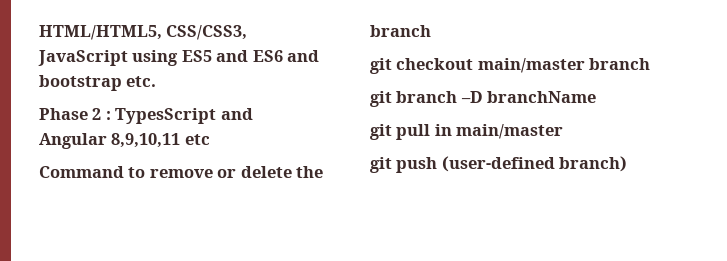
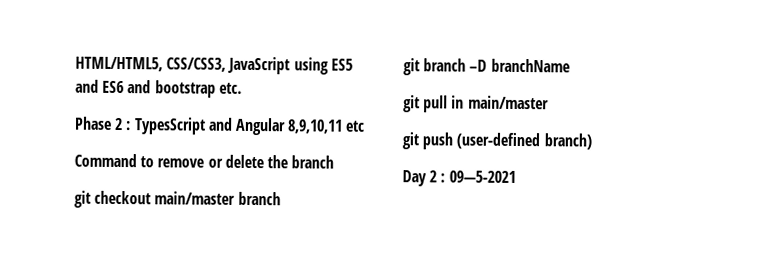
(628, 164) none -> [402,170,516,187] // Day 2 : 09—5-2021

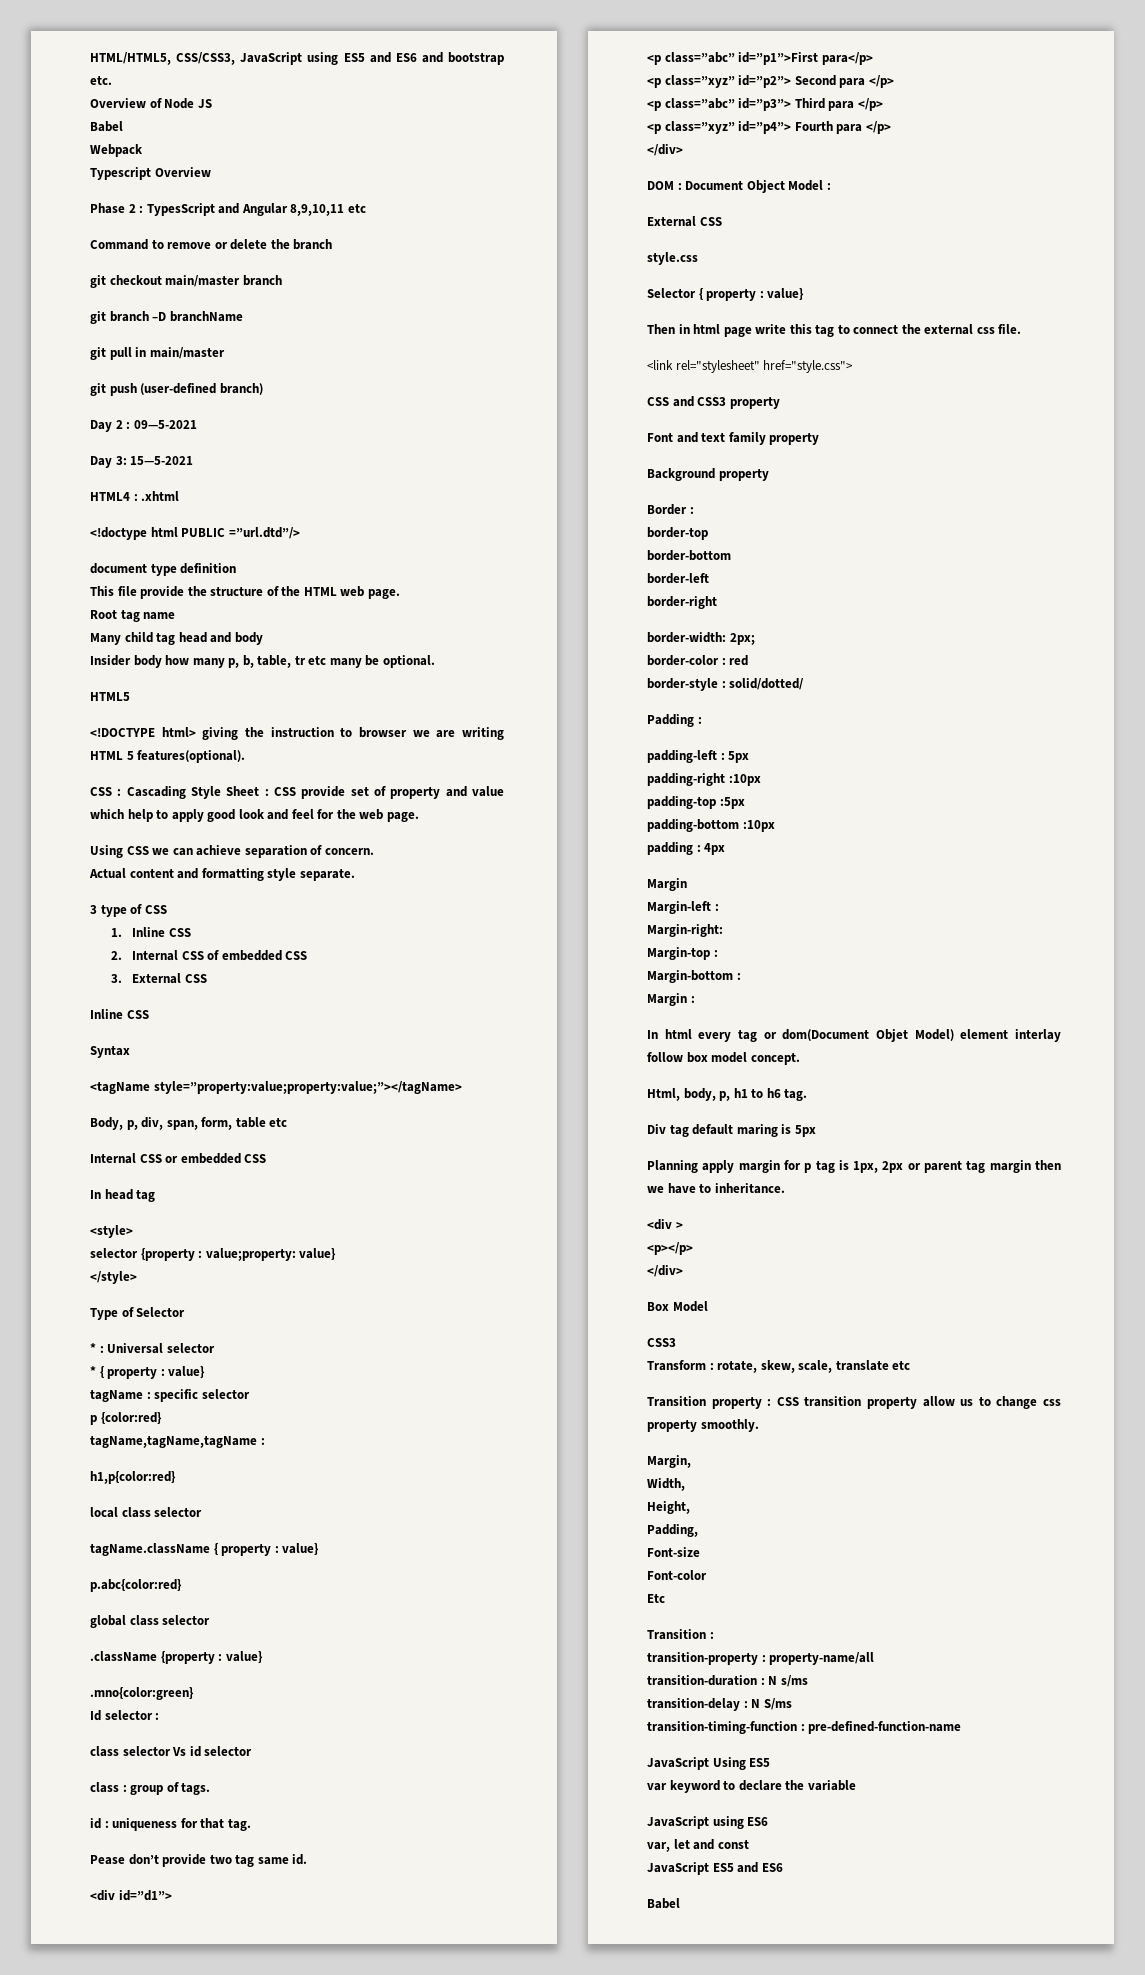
(242, 88) none -> [90,98,212,109] [90,121,123,132] [90,144,143,157] [90,167,211,180] // Overview of Node JS // Babel // Webpack // Typescript Overview
(516, 176) none -> [90,456,194,468] [90,491,180,501] [90,527,300,540] [90,563,237,576] [90,586,400,599] [90,610,176,622] [90,632,263,645] [90,655,435,668] [90,692,130,701] [90,727,505,740] [90,750,246,763] [90,786,504,799] [90,809,419,822] [90,845,374,858] [89,868,355,881] [90,904,167,917] [111,927,191,937] [111,950,308,961] [111,973,207,984] [90,1009,149,1019] [90,1046,130,1058] [90,1081,462,1094] [90,1117,288,1130] [90,1153,267,1164] [90,1189,156,1202] [90,1225,133,1238] [90,1248,337,1261] [90,1271,137,1284] [90,1307,186,1320] [90,1343,215,1354] [90,1366,206,1379] [90,1389,250,1402] [90,1412,162,1425] [90,1436,265,1448] [90,1471,176,1484] [90,1507,203,1518] [90,1543,320,1556] [90,1579,182,1592] [90,1615,211,1628] [90,1651,263,1664] [90,1687,194,1700] [90,1710,160,1721] [90,1746,253,1757] [90,1782,211,1795] [90,1818,251,1831] [90,1854,308,1867] [90,1890,172,1901] [647,52,873,65] [647,75,894,88] [647,98,883,111] [647,121,891,134] [647,144,683,156] [647,180,831,193] [647,216,722,227] [647,252,698,265] [647,288,805,301] [647,324,1022,337] [647,360,854,373] [647,396,780,409] [647,432,820,445] [647,468,769,481] [647,504,694,515] [647,527,708,540] [647,550,731,561] [647,573,709,584] [647,596,717,609] [647,632,755,645] [647,655,749,666] [647,678,805,691] [647,714,702,727] [647,750,750,763] [647,773,761,786] [647,796,745,809] [647,819,775,832] [647,842,726,855] [647,878,687,891] [647,901,719,914] [647,924,723,937] [647,947,718,960] [647,970,741,983] [647,993,695,1006] [647,1029,1061,1042] [647,1052,800,1065] [647,1088,808,1101] [647,1124,816,1137] [647,1160,1062,1173] [647,1183,785,1194] [647,1219,683,1230] [647,1242,693,1255] [647,1265,683,1277] [647,1301,708,1312] [647,1338,676,1347] [647,1360,911,1373] [647,1396,1061,1409] [647,1419,759,1432] [647,1455,691,1468] [647,1478,685,1491] [647,1501,690,1514] [647,1524,698,1537] [647,1547,700,1557] [647,1570,707,1580] [647,1594,665,1603] [647,1629,714,1640] [647,1652,875,1665] [647,1675,808,1687] [647,1698,792,1711] [647,1721,962,1734] [647,1757,771,1770] [647,1780,856,1793] [647,1816,769,1829] [647,1839,749,1852] [647,1862,783,1875] [647,1898,680,1909] // Day 3: 15—5-2021 // HTML4 : .xhtml // <!doctype html PUBLIC =”url.dtd”/> // document type definition // This file provide the structure of the HTML web page. // Root tag name // Many child tag head and body // Insider body how many p, b, table, tr etc many be optional. // HTML5 // <!DOCTYPE html> giving the instruction to browser we are writing HTML 5 features(optional). // CSS : Cascading Style Sheet : CSS provide set of property and value which help to apply good look and feel for the web page. // Using CSS we can achieve separation of concern. // Actual content and formatting style separate. // 3 type of CSS // 1. Inline CSS // 2. Internal CSS of embedded CSS // 3. External CSS // Inline CSS // Syntax // <tagName style=”property:value;property:value;”></tagName> // Body, p, div, span, form, table etc // Internal CSS or embedded CSS // In head tag // <style> // selector {property : value;property: value} // </style> // Type of Selector // * : Universal selector // * { property : value} // tagName : specific selector // p {color:red} // tagName,tagName,tagName : // h1,p{color:red} // local class selector // tagName.className { property : value} // p.abc{color:red} // global class selector // .className {property : value} // .mno{color:green} // Id selector : // class selector Vs id selector // class : group of tags. // id : uniqueness for that tag. // Pease don’t provide two tag same id. // <div id=”d1”> // <p class=”abc” id=”p1”>First para</p> // <p class=”xyz” id=”p2”> Second para </p> // <p class=”abc” id=”p3”> Third para </p> // <p class=”xyz” id=”p4”> Fourth para </p> // </div> // DOM : Document Object Model : // External CSS // style.css // Selector { property : value} // Then in html page write this tag to connect the external css file. // <link rel="stylesheet" href="style.css"> // CSS and CSS3 property // Font and text family property // Background property // Border : // border-top // border-bottom // border-left // border-right // border-width: 2px; // border-color : red // border-style : solid/dotted/ // Padding : // padding-left : 5px // padding-right :10px // padding-top :5px // padding-bottom :10px // padding : 4px // Margin // Margin-left : // Margin-right: // Margin-top : // Margin-bottom : // Margin : // In html every tag or dom(Document Objet Model) element interlay follow box model concept. // Html, body, p, h1 to h6 tag. // Div tag default maring is 5px // Planning apply margin for p tag is 1px, 2px or parent tag margin then we have to inheritance. // <div > // <p></p> // </div> // Box Model // CSS3 // Transform : rotate, skew, scale, translate etc // Transition property : CSS transition property allow us to change css property smoothly. // Margin, // Width, // Height, // Padding, // Font-size // Font-color // Etc // Transition : // transition-property : property-name/all // transition-duration : N s/ms // transition-delay : N S/ms // transition-timing-function : pre-defined-function-name // JavaScript Using ES5 // var keyword to declare the variable // JavaScript using ES6 // var, let and const // JavaScript ES5 and ES6 // Babel

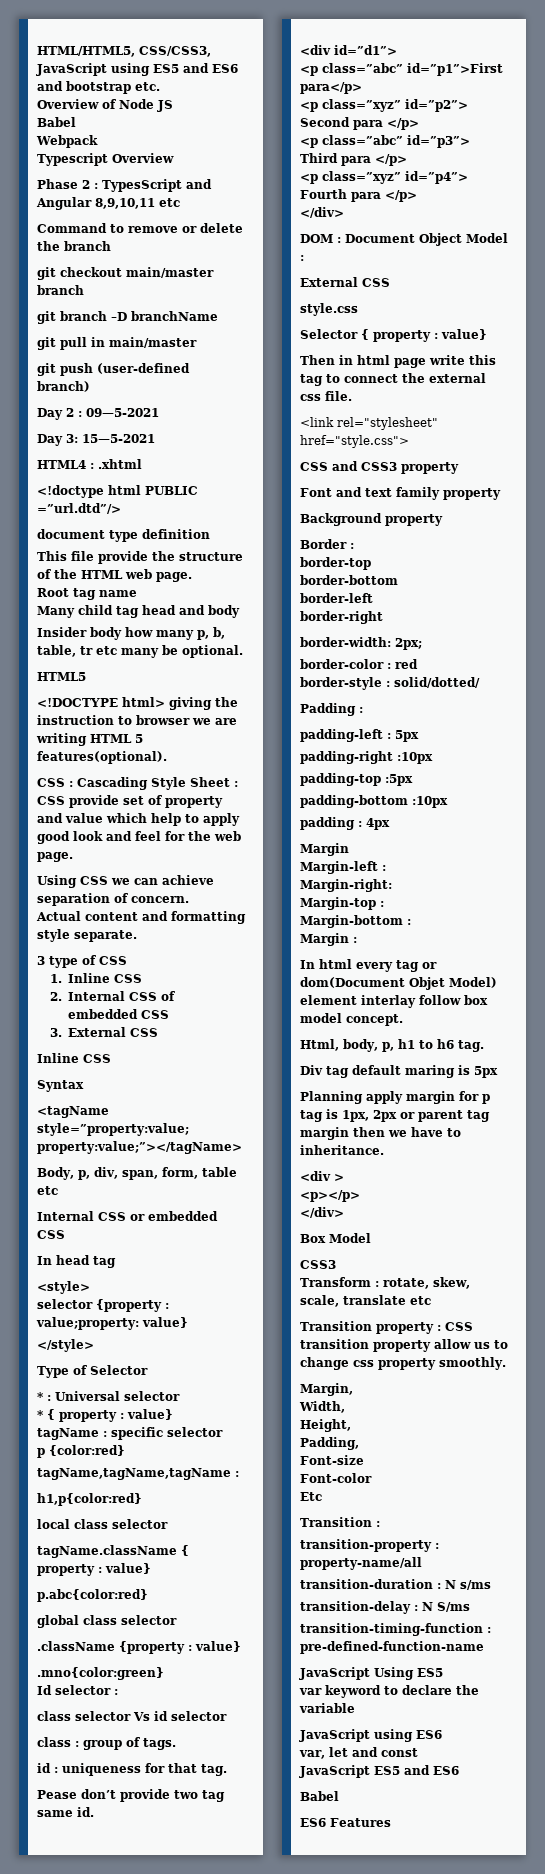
(680, 1903) none -> [300,1818,391,1827] // ES6 Features

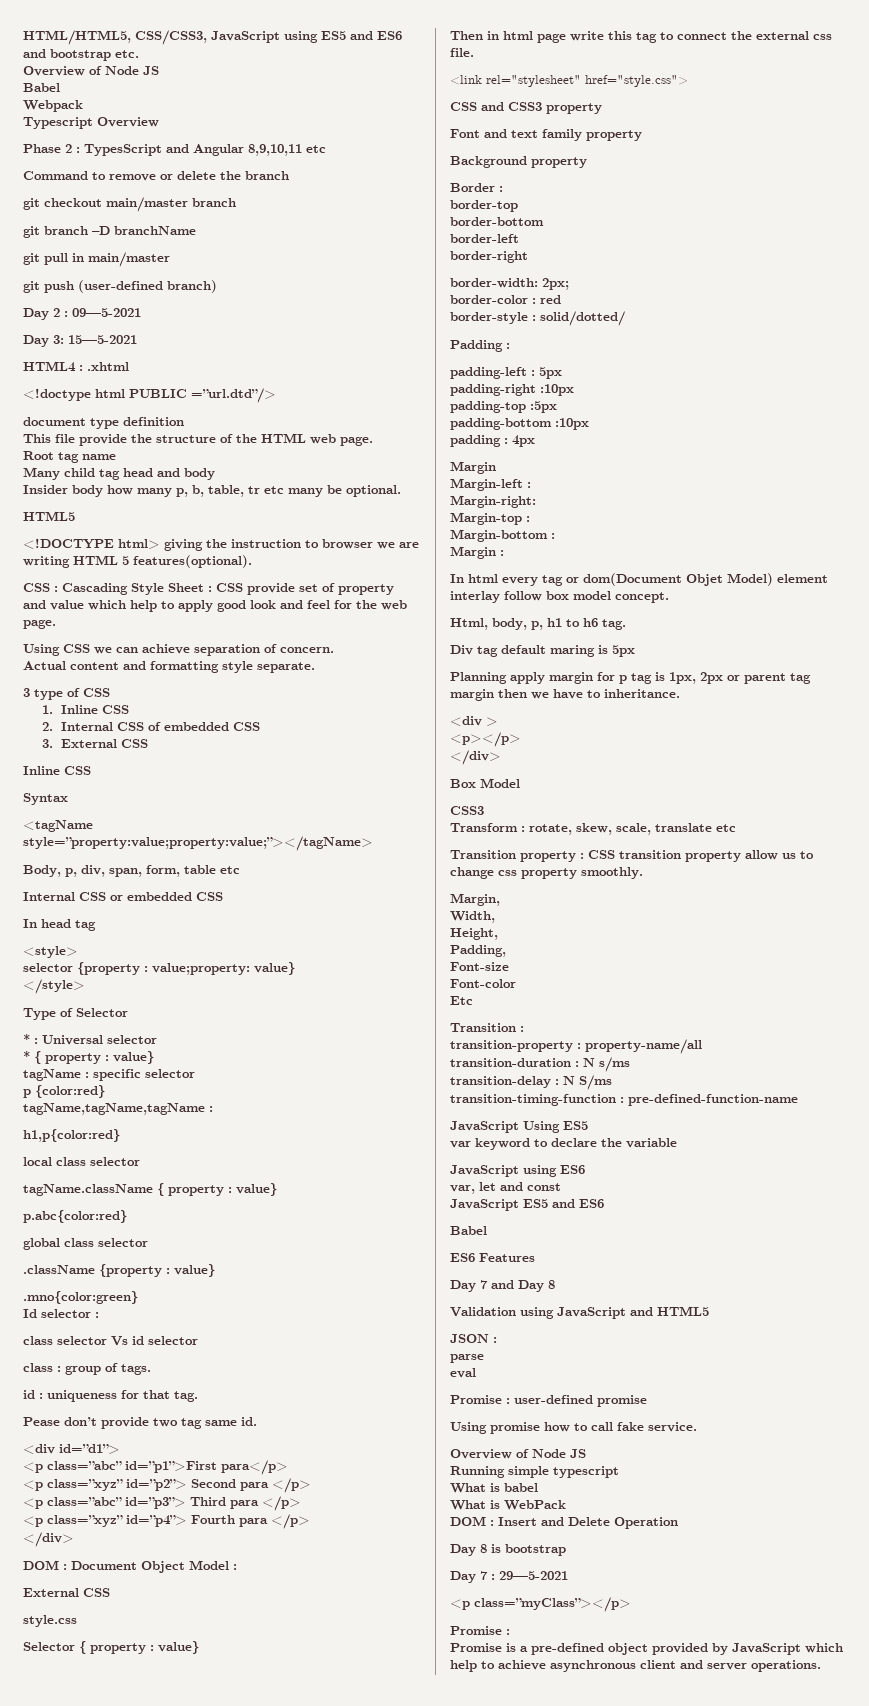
(391, 1822) none -> [450,1280,555,1292] [450,1306,709,1319] [450,1334,497,1343] [450,1354,484,1363] [450,1368,476,1378] [450,1395,647,1407] [450,1422,697,1434] [450,1449,586,1459] [450,1466,619,1478] [450,1483,538,1493] [450,1500,566,1510] [450,1516,678,1529] [450,1544,566,1556] [450,1571,568,1583] [450,1597,631,1612] [450,1626,510,1635] [450,1643,843,1655] [450,1660,821,1672] // Day 7 and Day 8 // Validation using JavaScript and HTML5 // JSON : // parse // eval // Promise : user-defined promise // Using promise how to call fake service. // Overview of Node JS // Running simple typescript // What is babel // What is WebPack // DOM : Insert and Delete Operation // Day 8 is bootstrap // Day 7 : 29—5-2021 // <p class=”myClass”></p> // Promise : // Promise is a pre-defined object provided by JavaScript which help to achieve asynchronous client and server operations.

